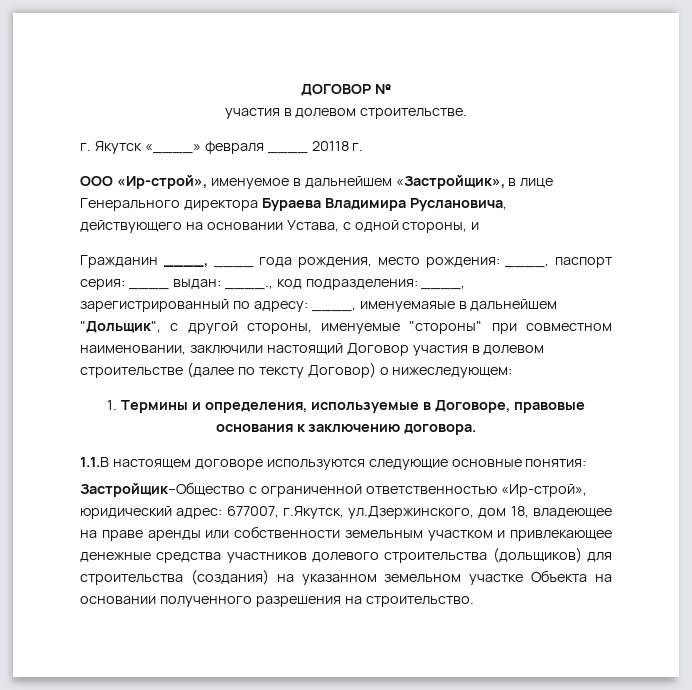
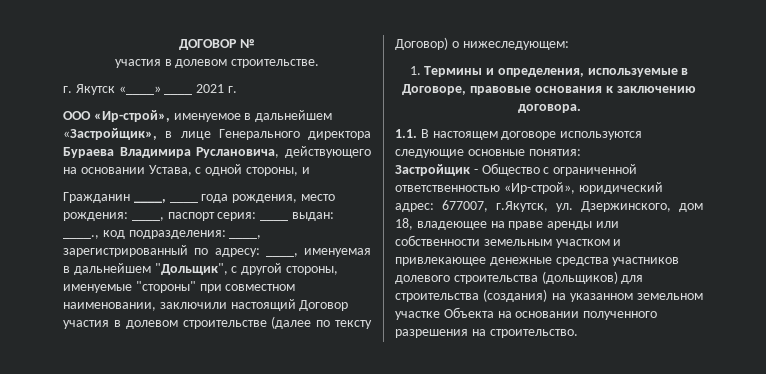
[204,141,308,154] [311,141,349,151] февраля ____ 20118 -> [164,93,193,95] [196,84,225,93] ____ 2021
[359,301,455,312] именуемаяые -> [304,248,371,257] именуемая
[80,457,109,467] 1.1.В -> [395,129,429,138] 1.1. В
[80,482,245,497] Застройщик–Общество -> [395,163,540,176] Застройщик - Общество
[348,506,475,519] ул.Дзержинского, -> [556,201,671,212] ул. Дзержинского,

